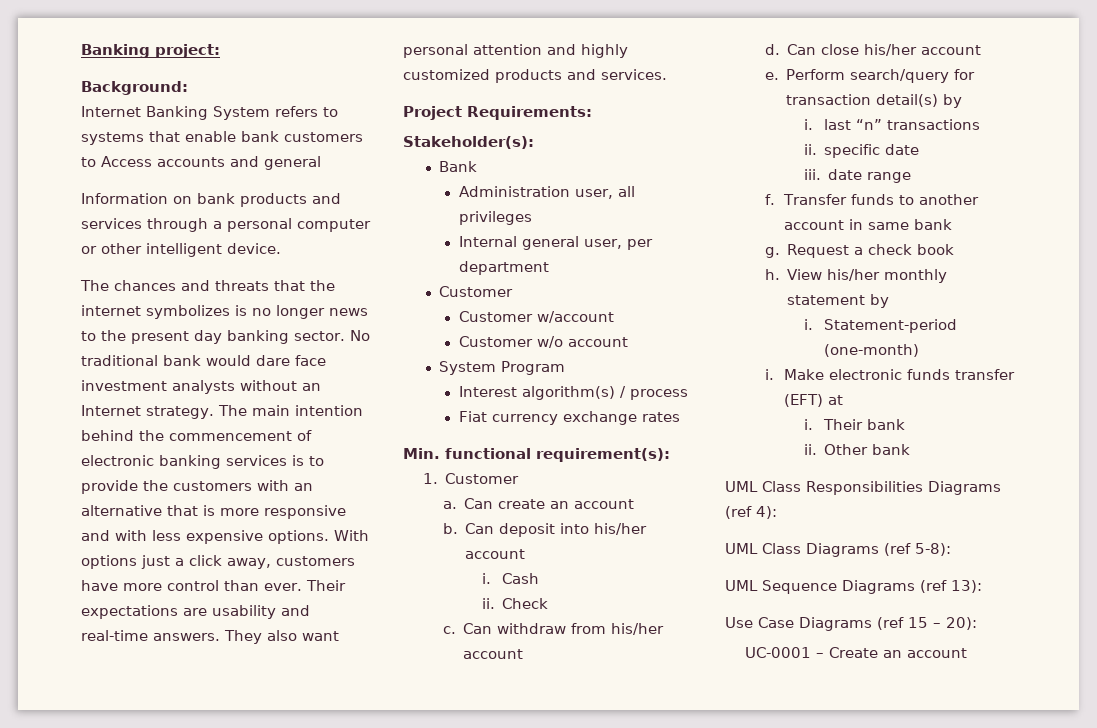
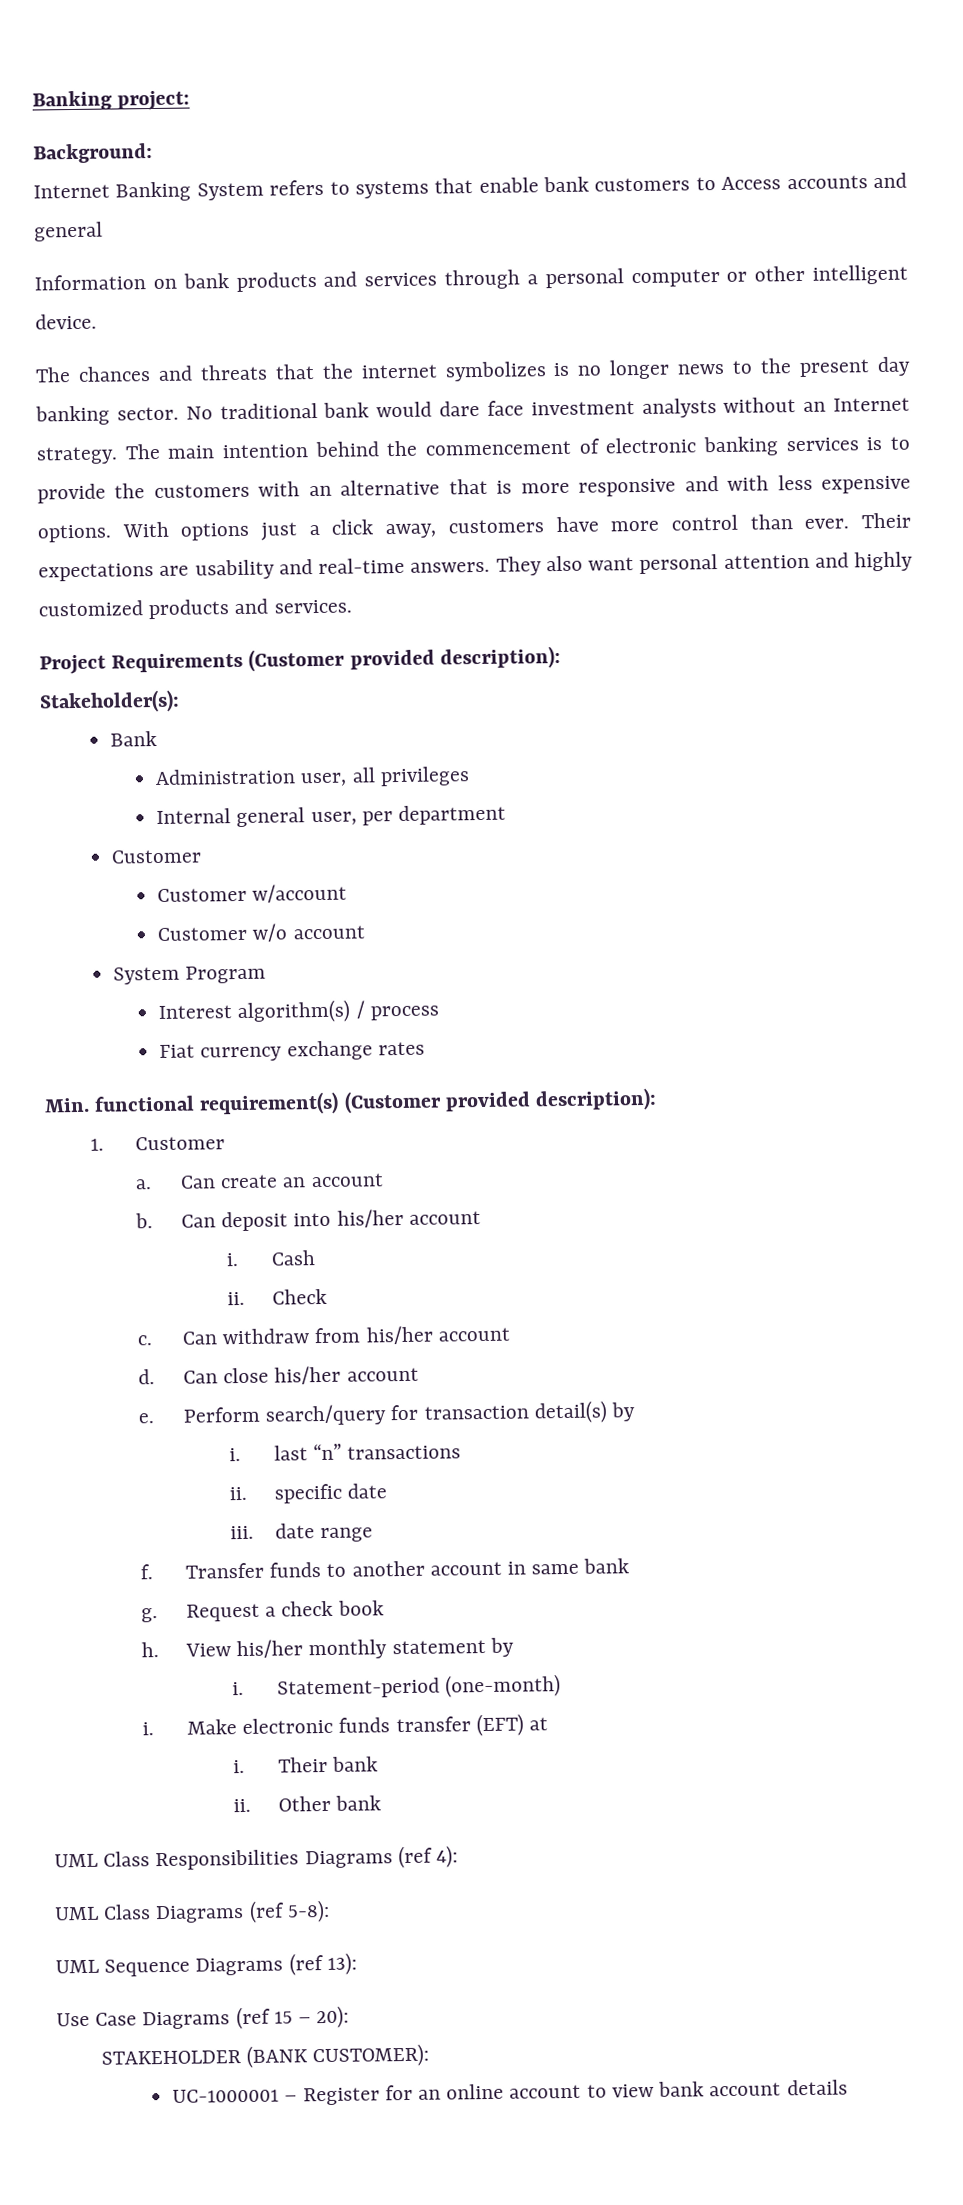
[467,106,592,120] Requirements: -> [111,645,561,673] Requirements (Customer provided description):
[536,448,670,462] requirement(s): -> [199,1087,658,1116] requirement(s) (Customer provided description):
[744,647,967,658] UC-0001 – Create an account -> [100,2043,430,2068] [172,2079,848,2106] STAKEHOLDER (BANK CUSTOMER): // UC-1000001 – Register for an online account to view bank account details

